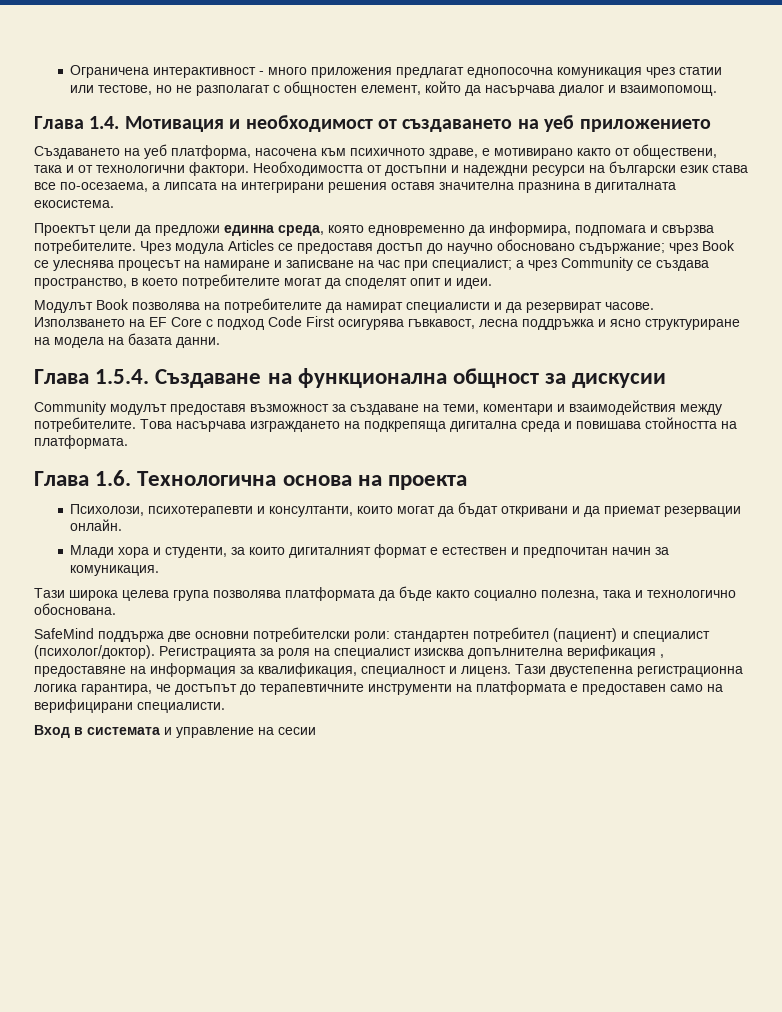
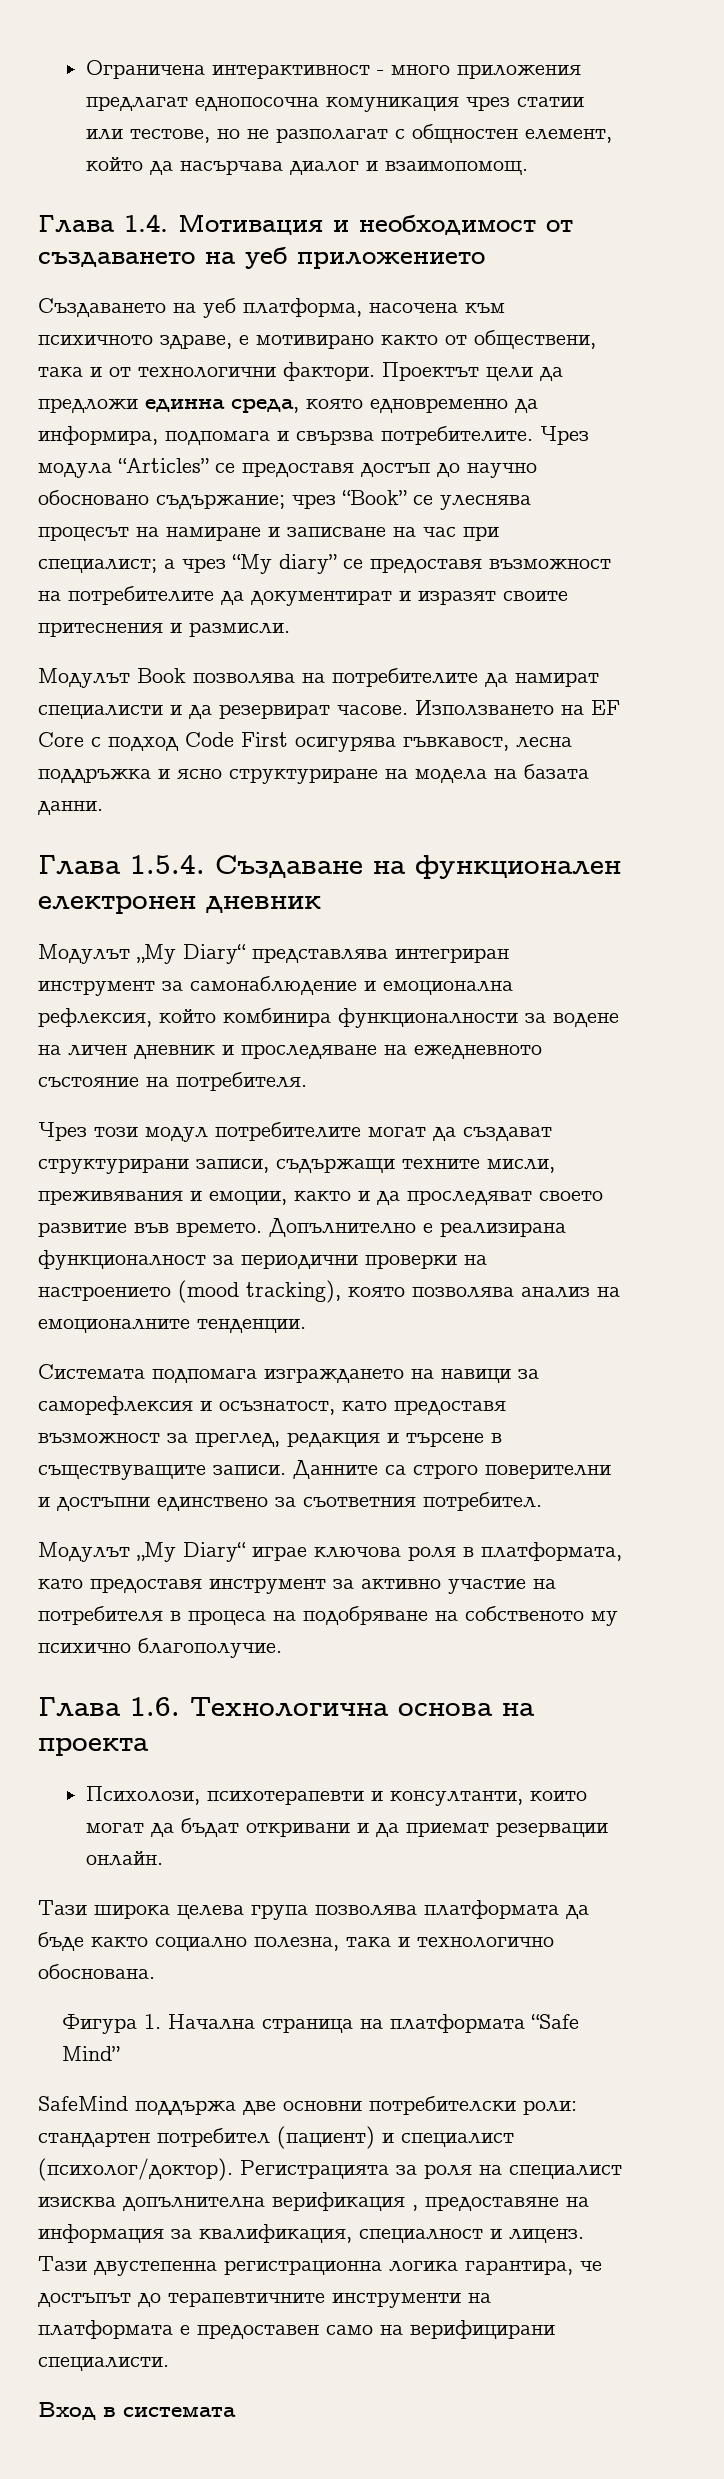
[253,161,748,176] [34,182,676,193] [34,200,114,208] Необходимостта от достъпни и надеждни ресурси на български език става все по-осезаема, а липсата на интегрирани решения оставя значителна празнина в дигиталната екосистема. // -> (375, 371) none
[228,240,274,251] Articles -> [118,458,209,473] “Articles”
[702,240,735,251] Book -> [342,490,407,505] “Book”
[561,257,709,271] [34,274,492,289] Community се създава пространство, в което потребителите могат да споделят опит и идеи. -> [232,554,611,574] [38,586,568,606] [38,622,290,637] “My diary” се предоставя възможност на потребителите да документират и изразят своите притеснения и размисли.
[297,368,667,388] [34,400,722,415] [34,417,737,432] [34,435,128,449] функционална общност за дискусии // Community модулът предоставя възможност за създаване на теми, коментари и взаимодействия между потребителите. Това насърчава изграждането на подкрепяща дигитална среда и повишава стойността на платформата. -> [415,855,621,879] [38,896,321,914] [38,944,509,964] [38,976,513,996] [38,1008,619,1028] [38,1044,542,1059] [38,1072,307,1091] [38,1122,552,1142] [38,1158,555,1174] [38,1190,603,1205] [38,1218,566,1237] [38,1250,487,1270] [38,1280,620,1303] [38,1319,306,1333] [38,1364,539,1383] [38,1396,506,1415] [38,1432,502,1447] [38,1460,611,1480] [38,1492,542,1511] [38,1542,622,1562] [38,1578,556,1594] [38,1606,618,1626] [38,1638,282,1658] функционален електронен дневник // Модулът „My Diary“ представлява интегриран инструмент за самонаблюдение и емоционална рефлексия, който комбинира функционалности за водене на личен дневник и проследяване на ежедневното състояние на потребителя. // Чрез този модул потребителите могат да създават структурирани записи, съдържащи техните мисли, преживявания и емоции, както и да проследяват своето развитие във времето. Допълнително е реализирана функционалност за периодични проверки на настроението (mood tracking), която позволява анализ на емоционалните тенденции. // Системата подпомага изграждането на навици за саморефлексия и осъзнатост, като предоставя възможност за преглед, редакция и търсене в съществуващите записи. Данните са строго поверителни и достъпни единствено за съответния потребител. // Модулът „My Diary“ играе ключова роля в платформата, като предоставя инструмент за активно участие на потребителя в процеса на подобряване на собственото му психично благополучие.
[70,544,670,558] [70,565,160,576] // Млади хора и студенти, за които дигиталният формат е естествен и предпочитан начин за комуникация. -> (164, 1858) none
(116, 609) none -> [62,2014,580,2034] [62,2046,121,2061] // Фигура 1. Начална страница на платформата “Safe Mind”
[164,727,316,738] и управление на сесии -> (236, 2412) none

